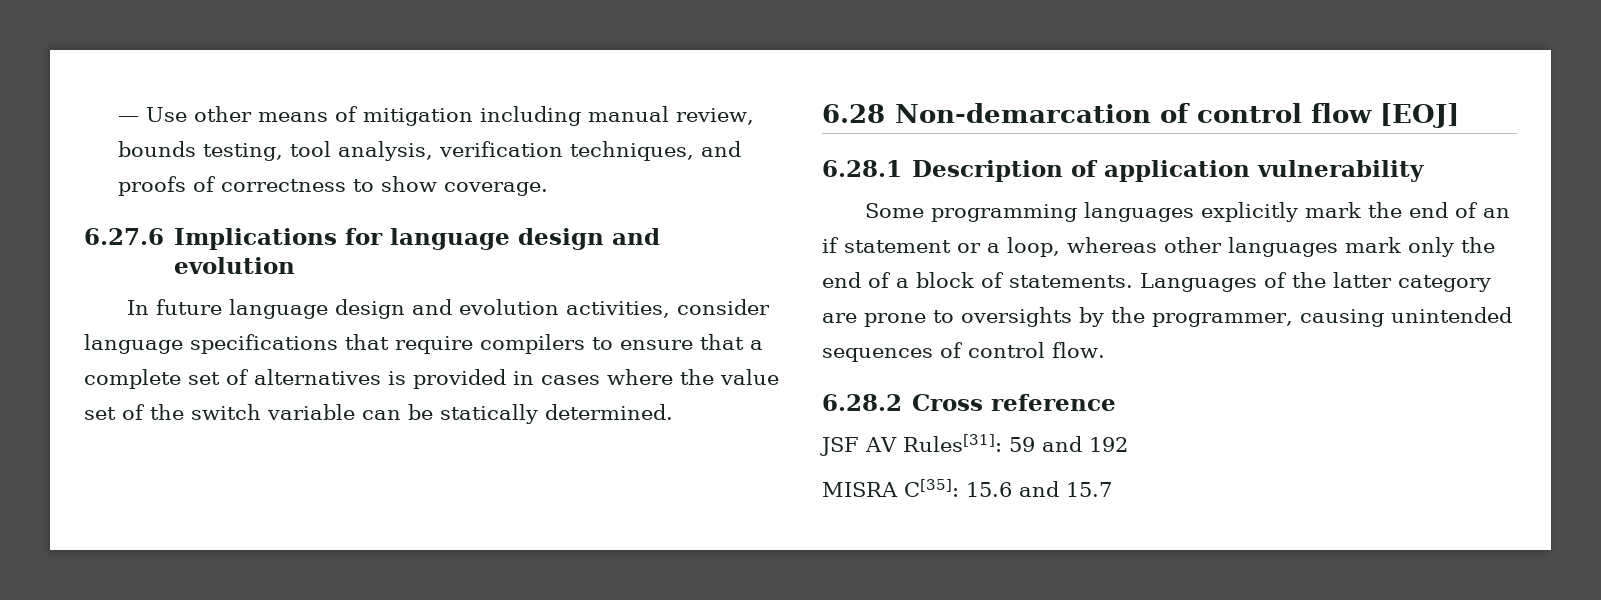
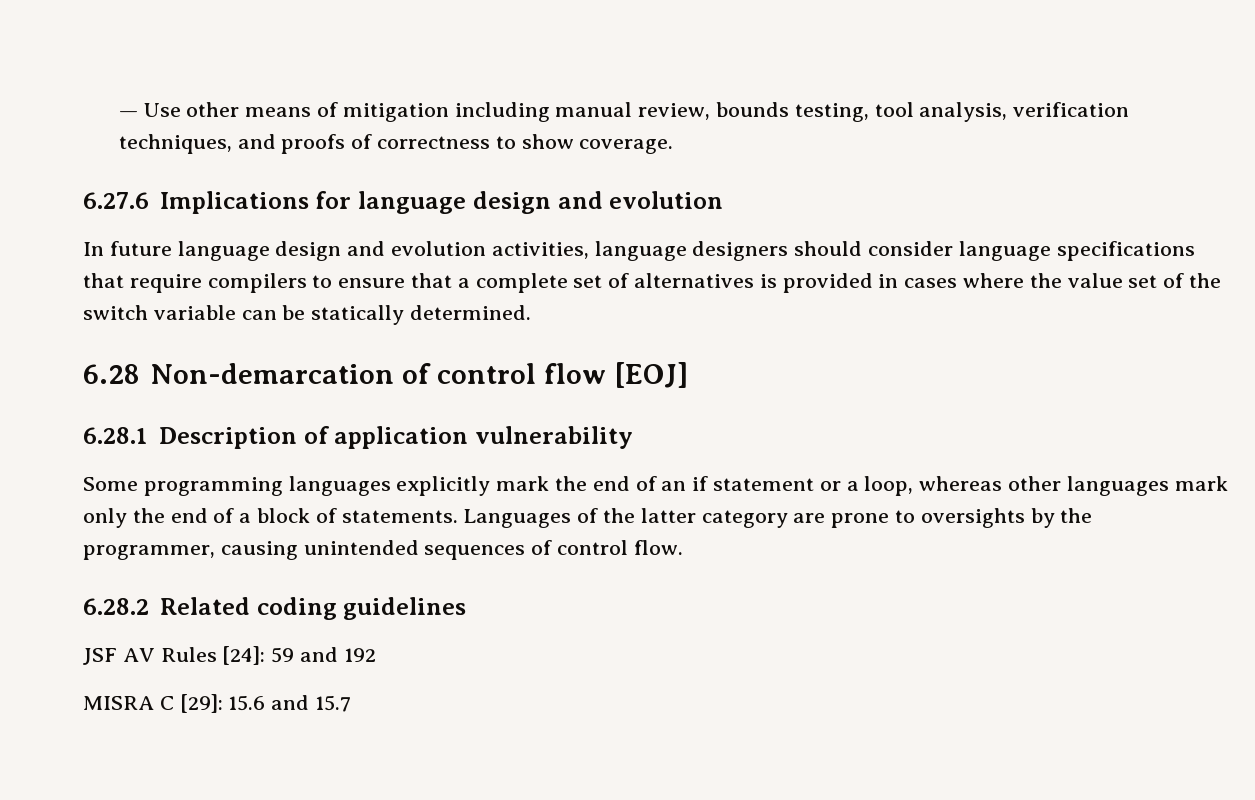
(670, 309) none -> [594,241,863,261] language designers should
[912,394,1117,411] Cross reference -> [159,597,467,620] Related coding guidelines
[902,434,1002,452] Rules[31]: -> [160,646,266,665] Rules [24]:
[904,479,959,497] C[35]: -> [159,694,223,713] C [29]:

